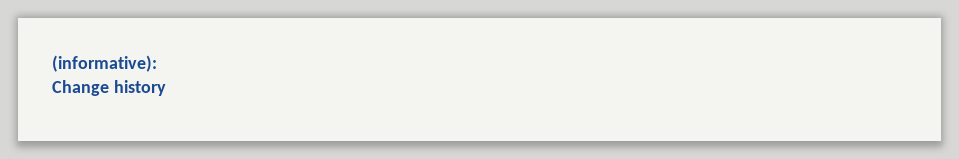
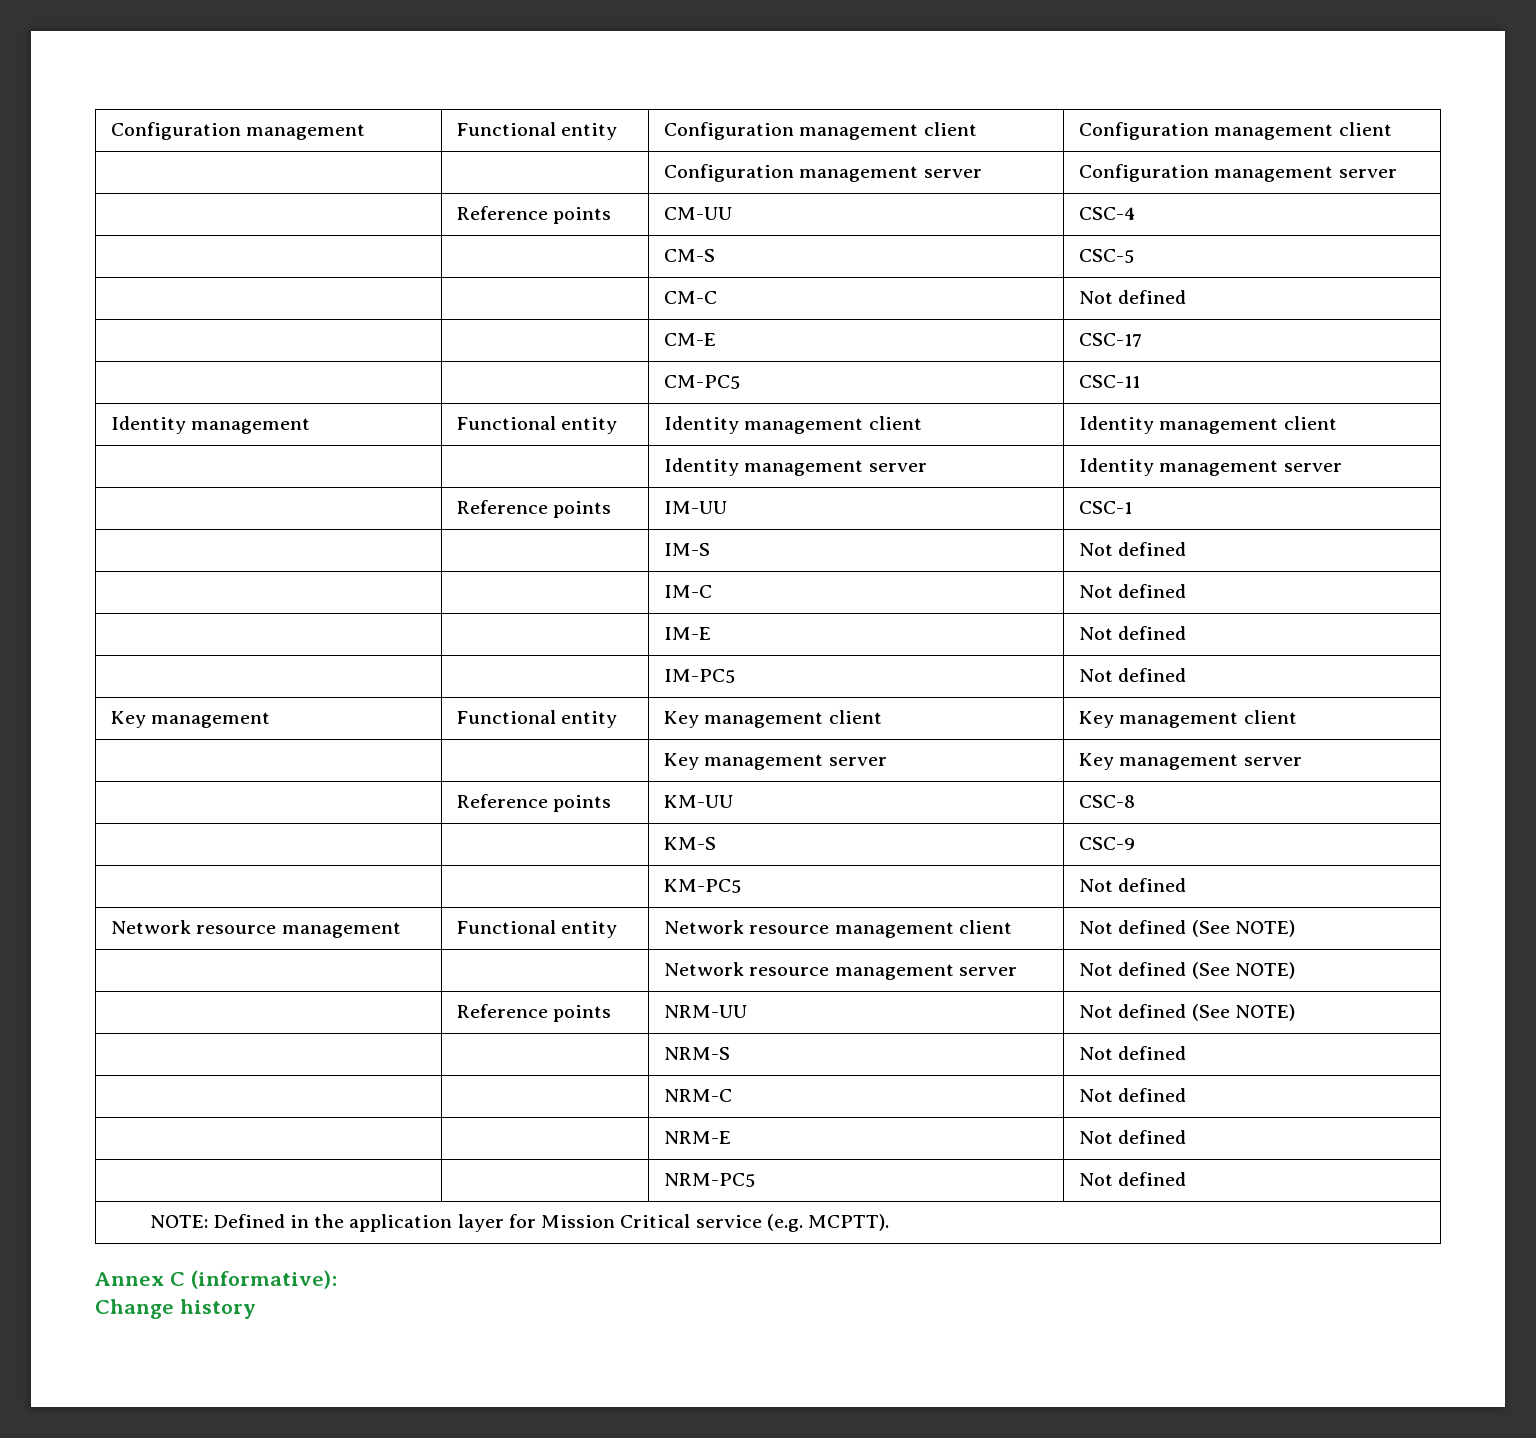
(52, 63) none -> [111,122,366,140] [457,122,618,140] [664,122,977,140] [1079,122,1392,140] [664,164,982,182] [1079,164,1397,182] [457,206,612,224] [664,207,733,220] [1079,207,1137,220] [664,249,716,262] [1079,249,1135,263] [664,291,718,304] [1079,290,1187,304] [664,333,717,346] [1079,333,1143,347] [664,375,741,389] [1079,375,1141,388] [111,416,311,434] [457,416,618,434] [664,416,922,434] [1079,416,1337,434] [664,458,927,476] [1079,458,1342,476] [457,500,612,518] [664,501,728,514] [1079,501,1133,514] [664,543,711,556] [1079,542,1187,556] [664,585,713,598] [1079,584,1187,598] [664,627,712,640] [1079,626,1187,640] [664,669,736,683] [1079,668,1187,682] [111,711,271,728] [457,710,618,728] [664,710,882,728] [1079,710,1297,728] [664,753,887,770] [1079,753,1302,770] [457,794,612,812] [664,795,734,808] [1079,795,1136,808] [664,837,717,850] [1079,837,1136,850] [664,879,742,893] [1079,878,1187,892] [111,920,401,938] [457,920,618,938] [664,920,1012,938] [1079,920,1295,937] [664,962,1017,980] [1079,962,1295,979] [457,1004,612,1022] [664,1005,748,1018] [1079,1004,1295,1021] [664,1047,731,1060] [1079,1046,1187,1060] [664,1089,733,1102] [1079,1088,1187,1102] [664,1131,732,1144] [1079,1130,1187,1144] [664,1173,756,1187] [1079,1172,1187,1186] [150,1214,890,1232] [95,1272,185,1286] Configuration management | Functional entity | Configuration management client | Configuration management client // | | Configuration management server | Configuration management server // | Reference points | CM-UU | CSC-4 // | | CM-S | CSC-5 // | | CM-C | Not defined // | | CM-E | CSC-17 // | | CM-PC5 | CSC-11 // Identity management | Functional entity | Identity management client | Identity management client // | | Identity management server | Identity management server // | Reference points | IM-UU | CSC-1 // | | IM-S | Not defined // | | IM-C | Not defined // | | IM-E | Not defined // | | IM-PC5 | Not defined // Key management | Functional entity | Key management client | Key management client // | | Key management server | Key management server // | Reference points | KM-UU | CSC-8 // | | KM-S | CSC-9 // | | KM-PC5 | Not defined // Network resource management | Functional entity | Network resource management client | Not defined (See NOTE) // | | Network resource management server | Not defined (See NOTE) // | Reference points | NRM-UU | Not defined (See NOTE) // | | NRM-S | Not defined // | | NRM-C | Not defined // | | NRM-E | Not defined // | | NRM-PC5 | Not defined // NOTE: Defined in the application layer for Mission Critical service (e.g. MCPTT). // Annex C

